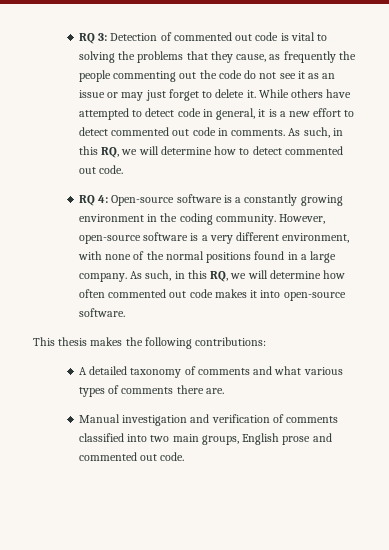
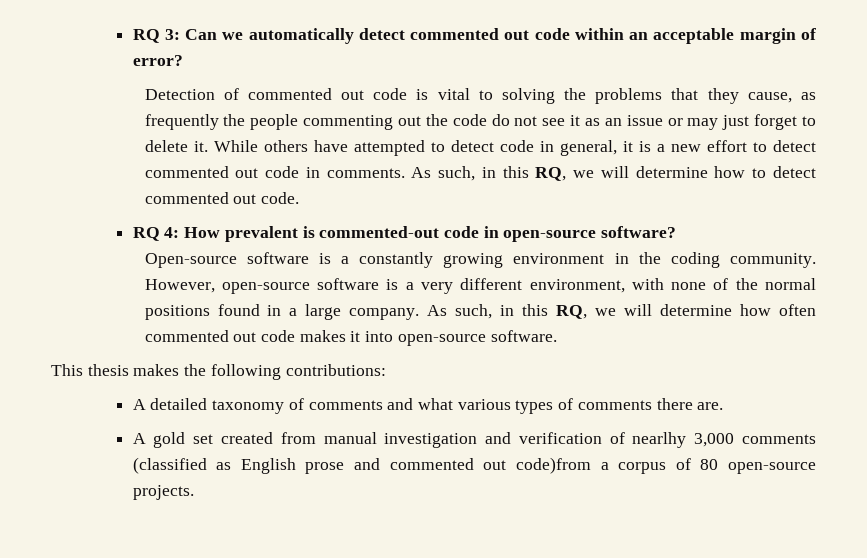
(108, 37) none -> [185,28,817,44] [132,55,183,66] Can we automatically detect commented out code within an acceptable margin of error? //
(109, 199) none -> [184,226,677,242] How prevalent is commented-out code in open-source software? //
[78,414,339,426] [78,433,239,445] Manual investigation and verification of comments classified into two main groups, -> [132,432,816,448] [132,457,232,474] A gold set created from manual investigation and verification of nearlhy 3,000 comments (classified as
[160,452,185,461] code. -> [515,457,817,474] [132,485,194,500] code)from a corpus of 80 open-source projects.

